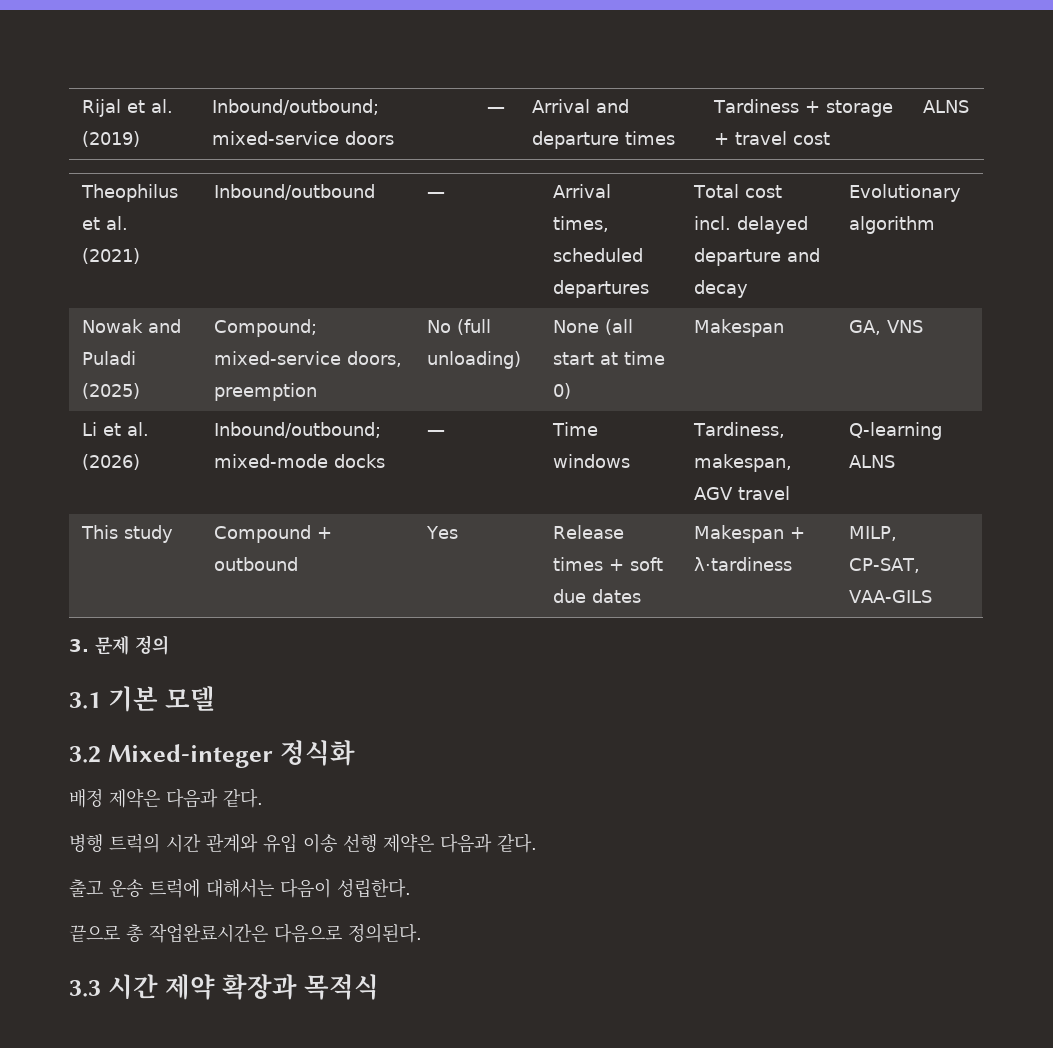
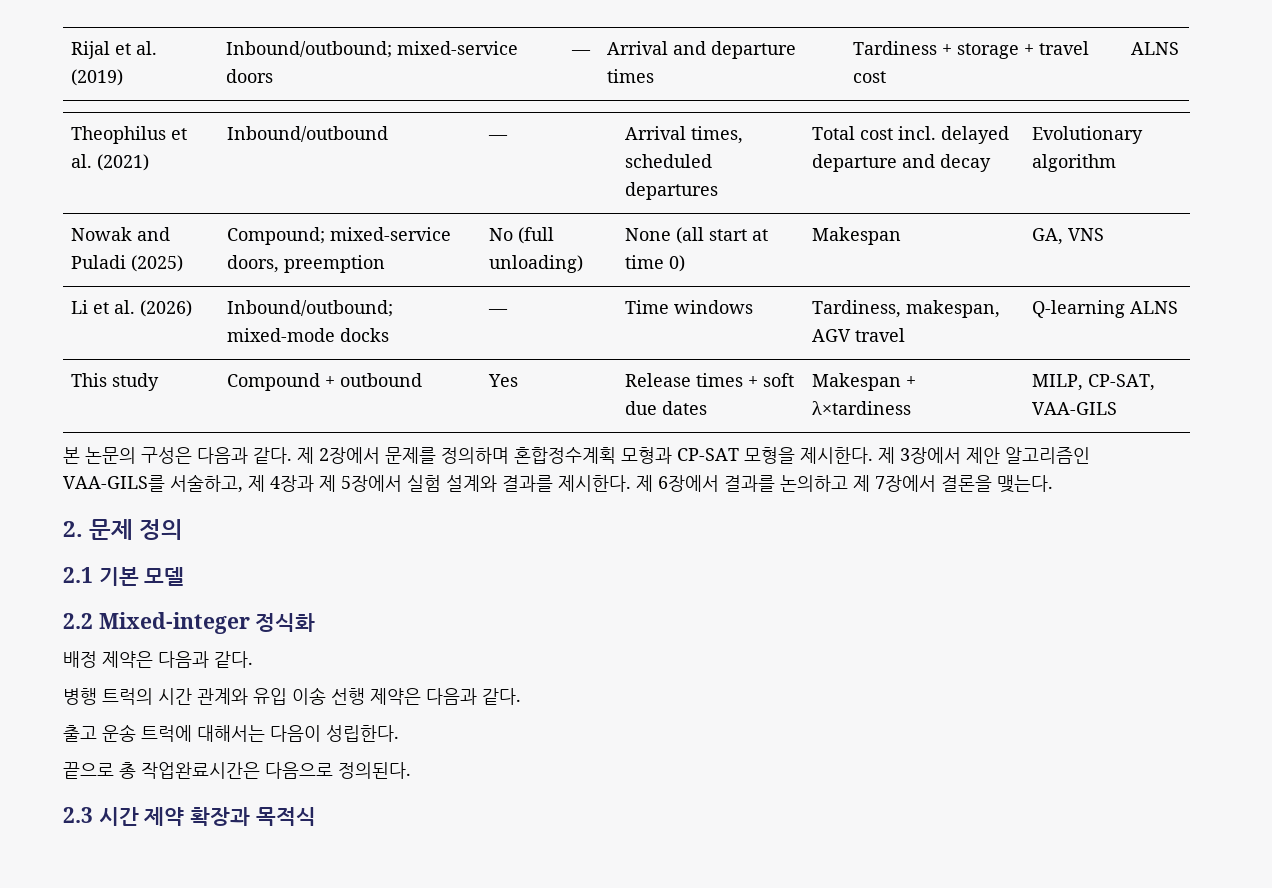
[693,557,792,571] λ·tardiness -> [812,401,912,415] λ×tardiness
[69,639,89,652] 3. -> [63,447,1090,464] [63,474,1053,493] [63,521,83,537] 본 논문의 구성은 다음과 같다. 제 2장에서 문제를 정의하며 혼합정수계획 모형과 CP-SAT 모형을 제시한다. 제 3장에서 제안 알고리즘인 VAA-GILS를 서술하고, 제 4장과 제 5장에서 실험 설계와 결과를 제시한다. 제 6장에서 결과를 논의하고 제 7장에서 결론을 맺는다. // 2.
[69,692,101,709] 3.1 -> [63,567,93,583] 2.1
[69,746,101,763] 3.2 -> [63,613,93,629] 2.2
[69,980,101,997] 3.3 -> [63,807,93,823] 2.3

